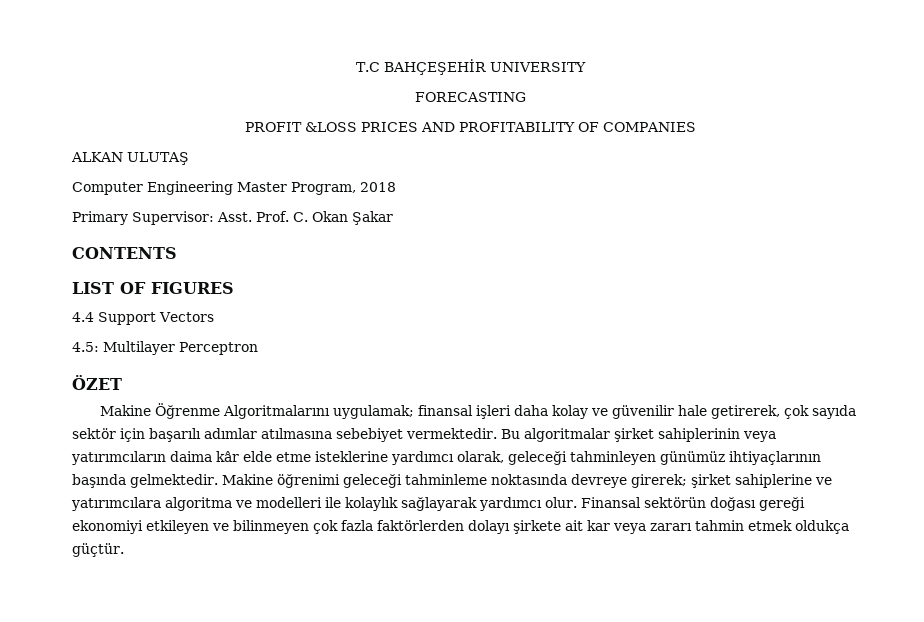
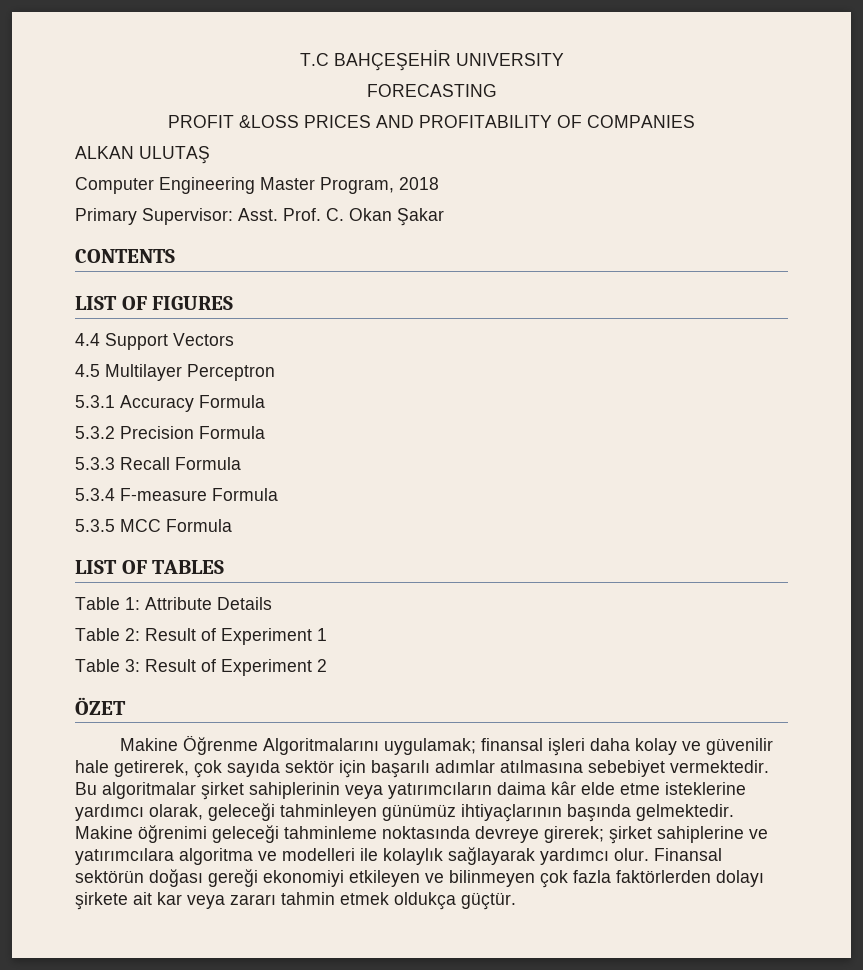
[72,342,99,352] 4.5: -> [75,364,100,377] 4.5
(258, 348) none -> [75,395,265,412] [75,426,265,439] [75,457,241,470] [75,488,278,501] [75,519,232,532] [75,560,225,574] [75,597,272,610] [75,628,327,645] [75,659,327,676] // 5.3.1 Accuracy Formula // 5.3.2 Precision Formula // 5.3.3 Recall Formula // 5.3.4 F-measure Formula // 5.3.5 MCC Formula // LIST OF TABLES // Table 1: Attribute Details // Table 2: Result of Experiment 1 // Table 3: Result of Experiment 2

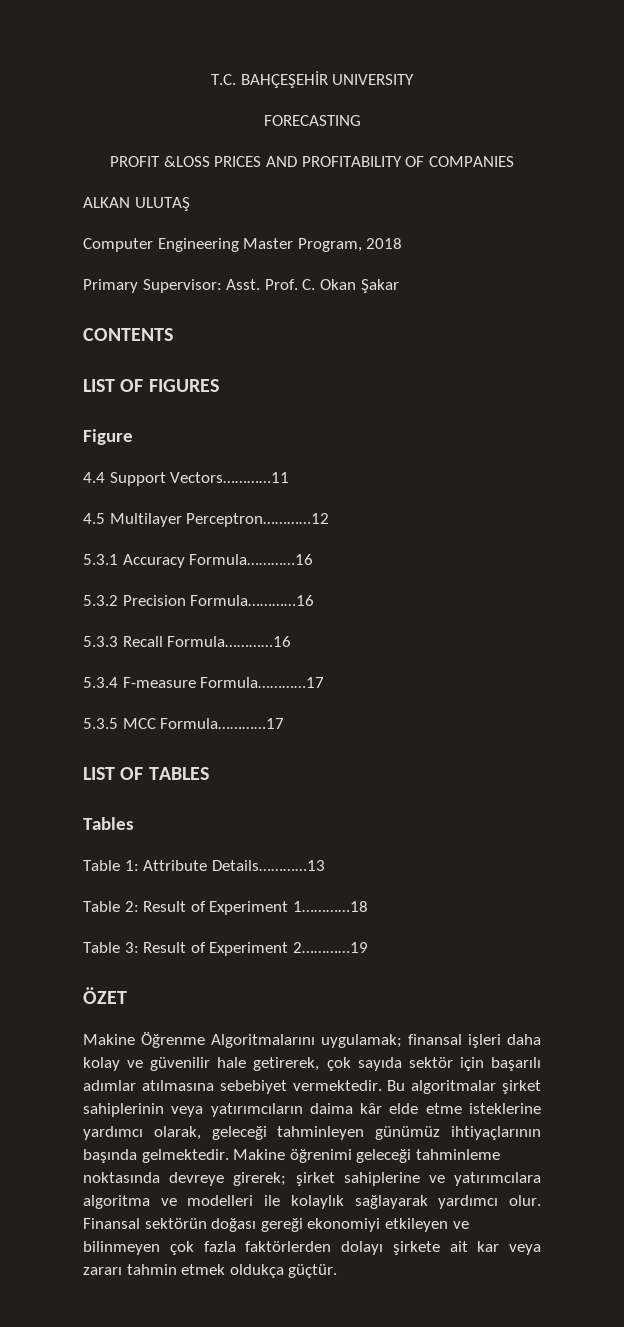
[299,53,329,66] T.C -> [210,74,236,85] T.C.
(234, 303) none -> [83,429,133,445] // Figure
[173,333,234,346] Vectors -> [170,472,290,483] Vectors…………11
[187,364,275,381] Perceptron -> [186,513,330,527] Perceptron…………12
[199,395,265,408] Formula -> [189,554,314,565] Formula…………16
[199,426,265,439] Formula -> [190,595,315,606] Formula…………16
[175,457,241,470] Formula -> [167,636,292,647] Formula…………16
[212,488,278,501] Formula -> [200,677,325,688] Formula…………17
[166,519,232,532] Formula -> [160,718,285,729] Formula…………17
(225, 567) none -> [83,817,134,830] // Tables
[217,597,272,610] Details -> [211,860,325,871] Details…………13
[317,628,327,641] 1 -> [292,901,368,912] 1…………18
[317,659,327,672] 2 -> [292,942,368,953] 2…………19

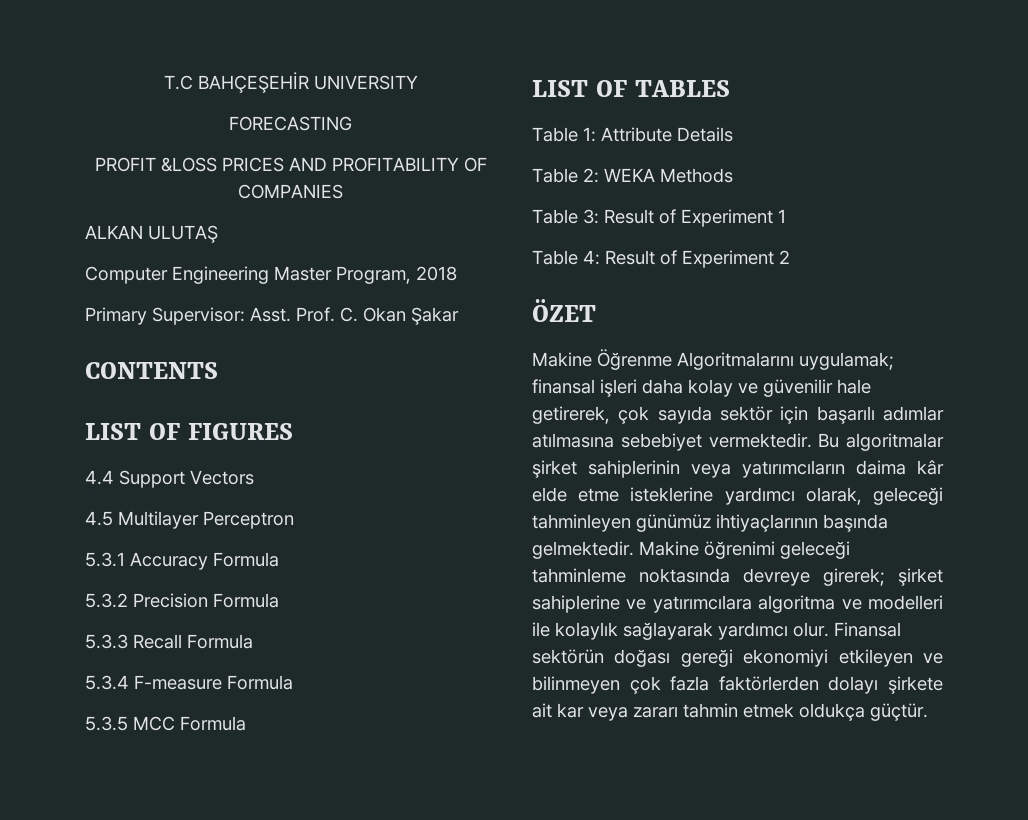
[210,74,236,85] T.C. -> [163,75,193,90] T.C
[83,429,133,445] // Figure -> (293, 431) none
[170,472,290,483] Vectors…………11 -> [190,470,254,485] Vectors
[186,513,330,527] Perceptron…………12 -> [203,511,294,529] Perceptron
[189,554,314,565] Formula…………16 -> [213,552,279,567] Formula
[190,595,315,606] Formula…………16 -> [213,593,279,608] Formula
[167,636,292,647] Formula…………16 -> [187,634,253,649] Formula
[200,677,325,688] Formula…………17 -> [227,675,293,690] Formula
[160,718,285,729] Formula…………17 -> [180,716,246,731] Formula
[83,817,134,830] // Tables -> (730, 88) none
[211,860,325,871] Details…………13 -> [677,127,733,142] Details
[143,901,368,915] Result of Experiment 1…………18 -> [604,168,733,183] WEKA Methods
[292,942,368,953] 2…………19 -> [778,209,786,223] [532,250,790,268] 1 // Table 4: Result of Experiment 2

